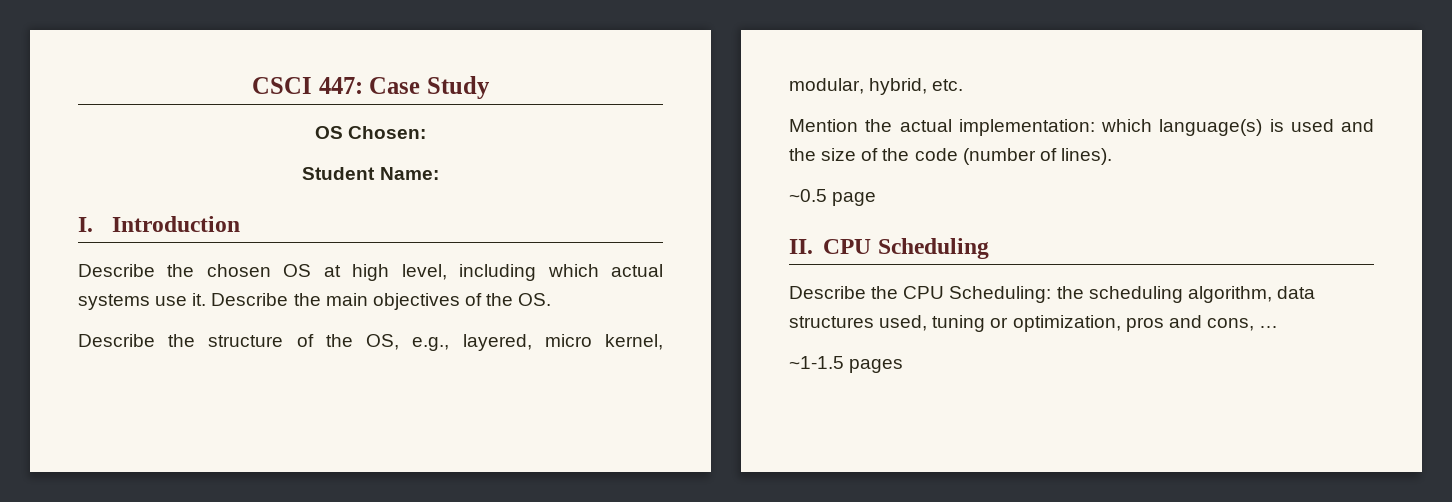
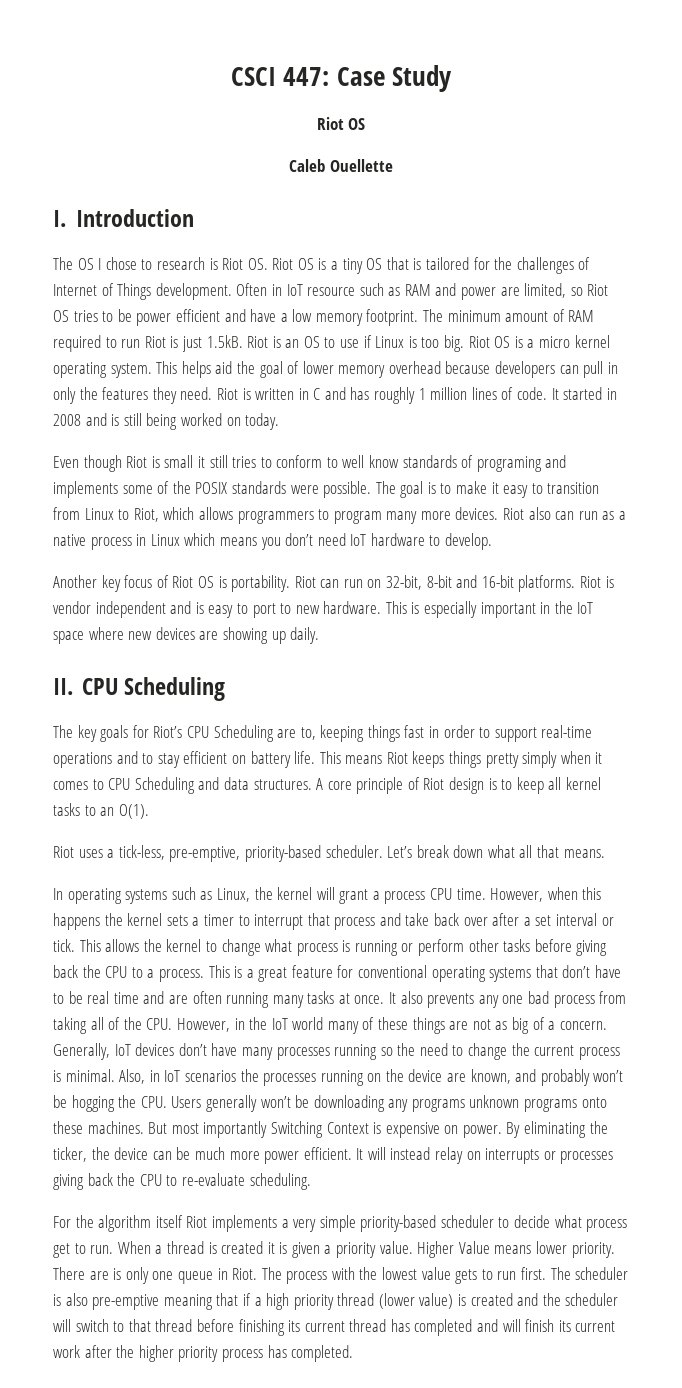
[314,126,427,139] [302,167,439,180] OS Chosen: // Student Name: -> [316,117,366,130] [289,159,393,172] Riot OS // Caleb Ouellette
[78,264,664,281] [78,293,552,310] [78,334,663,351] [789,78,964,95] [789,119,1374,136] [789,148,1112,165] [789,189,877,206] [789,238,989,259] [789,286,1315,303] [789,315,1279,332] [789,356,904,373] Describe the chosen OS at high level, including which actual systems use it. Describe the main objectives of the OS. // Describe the structure of the OS, e.g., layered, micro kernel, modular, hybrid, etc. // Mention the actual implementation: which language(s) is used and the size of the code (number of lines). // ~0.5 page // II. CPU Scheduling // Describe the CPU Scheduling: the scheduling algorithm, data structures used, tuning or optimization, pros and cons, … // ~1-1.5 pages -> [53,257,591,274] [53,283,609,300] [53,309,595,326] [53,335,610,352] [53,361,618,378] [53,387,617,404] [53,413,280,430] [53,455,567,472] [53,481,600,498] [53,507,627,524] [53,533,493,550] [53,575,614,592] [53,601,594,618] [53,627,320,644] [53,677,225,701] [53,725,593,742] [53,751,603,768] [53,777,602,794] [53,803,149,819] [53,845,605,862] [53,887,602,904] [53,913,614,930] [53,939,608,956] [53,965,622,982] [53,991,627,1008] [53,1017,607,1034] [53,1043,620,1060] [53,1069,624,1086] [53,1095,607,1112] [53,1121,608,1138] [53,1147,614,1164] [53,1173,311,1190] [53,1215,628,1232] [53,1241,615,1258] [53,1267,629,1284] [53,1293,619,1310] [53,1319,616,1336] [53,1345,354,1362] The OS I chose to research is Riot OS. Riot OS is a tiny OS that is tailored for the challenges of Internet of Things development. Often in IoT resource such as RAM and power are limited, so Riot OS tries to be power efficient and have a low memory footprint. The minimum amount of RAM required to run Riot is just 1.5kB. Riot is an OS to use if Linux is too big. Riot OS is a micro kernel operating system. This helps aid the goal of lower memory overhead because developers can pull in only the features they need. Riot is written in C and has roughly 1 million lines of code. It started in 2008 and is still being worked on today. // Even though Riot is small it still tries to conform to well know standards of programing and implements some of the POSIX standards were possible. The goal is to make it easy to transition from Linux to Riot, which allows programmers to program many more devices. Riot also can run as a native process in Linux which means you don’t need IoT hardware to develop. // Another key focus of Riot OS is portability. Riot can run on 32-bit, 8-bit and 16-bit platforms. Riot is vendor independent and is easy to port to new hardware. This is especially important in the IoT space where new devices are showing up daily. // II. CPU Scheduling // The key goals for Riot’s CPU Scheduling are to, keeping things fast in order to support real-time operations and to stay efficient on battery life. This means Riot keeps things pretty simply when it comes to CPU Scheduling and data structures. A core principle of Riot design is to keep all kernel tasks to an O(1). // Riot uses a tick-less, pre-emptive, priority-based scheduler. Let’s break down what all that means. // In operating systems such as Linux, the kernel will grant a process CPU time. However, when this happens the kernel sets a timer to interrupt that process and take back over after a set interval or tick. This allows the kernel to change what process is running or perform other tasks before giving back the CPU to a process. This is a great feature for conventional operating systems that don’t have to be real time and are often running many tasks at once. It also prevents any one bad process from taking all of the CPU. However, in the IoT world many of these things are not as big of a concern. Generally, IoT devices don’t have many processes running so the need to change the current process is minimal. Also, in IoT scenarios the processes running on the device are known, and probably won’t be hogging the CPU. Users generally won’t be downloading any programs unknown programs onto these machines. But most importantly Switching Context is expensive on power. By eliminating the ticker, the device can be much more power efficient. It will instead relay on interrupts or processes giving back the CPU to re-evaluate scheduling. // For the algorithm itself Riot implements a very simple priority-based scheduler to decide what process get to run. When a thread is created it is given a priority value. Higher Value means lower priority. There are is only one queue in Riot. The process with the lowest value gets to run first. The scheduler is also pre-emptive meaning that if a high priority thread (lower value) is created and the scheduler will switch to that thread before finishing its current thread has completed and will finish its current work after the higher priority process has completed.

